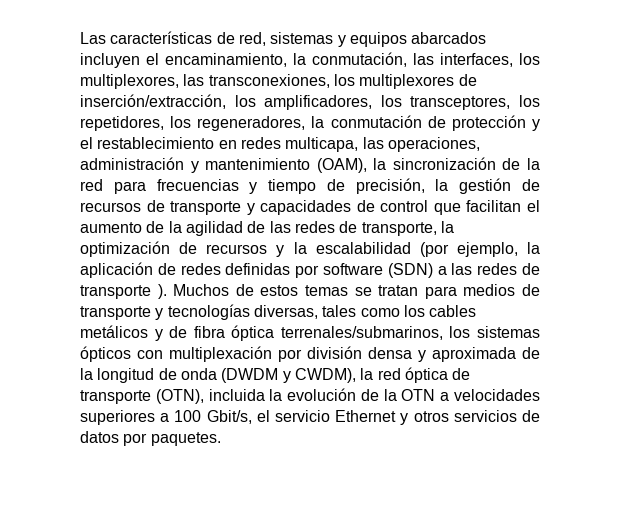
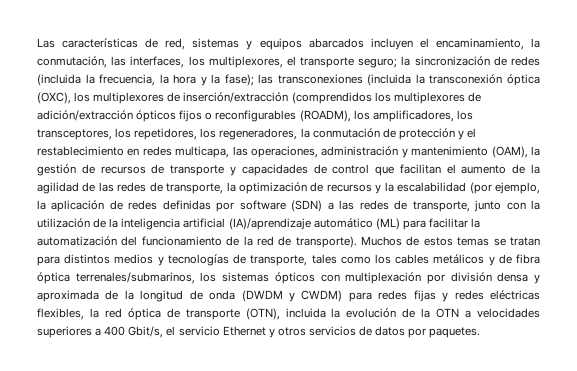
[183,74,477,89] [80,94,226,109] las transconexiones, los multiplexores de inserción/extracción, -> [286,56,540,68] [37,74,541,86] [37,92,481,104] [37,110,351,122] el transporte seguro; la sincronización de redes (incluida la frecuencia, la hora y la fase); las transconexiones (incluida la transconexión óptica (OXC), los multiplexores de inserción/extracción (comprendidos los multiplexores de adición/extracción ópticos fijos o reconfigurables (ROADM),
[392,157,540,170] [80,178,449,194] sincronización de la red para frecuencias y tiempo de precisión, la -> (540, 151) none
[80,284,167,299] transporte ). -> [412,200,540,212] [37,218,481,230] [37,236,357,248] transporte, junto con la utilización de la inteligencia artificial (IA)/aprendizaje automático (ML) para facilitar la automatización del funcionamiento de la red de transporte).
[463,284,541,296] [80,304,318,320] medios de transporte y tecnologías diversas, -> [64,254,308,266] distintos medios y tecnologías de transporte,
[294,368,356,383] CWDM), -> [301,290,540,302] [37,308,84,320] CWDM) para redes fijas y redes eléctricas flexibles,
[174,410,202,422] 100 -> [104,326,126,336] 400

